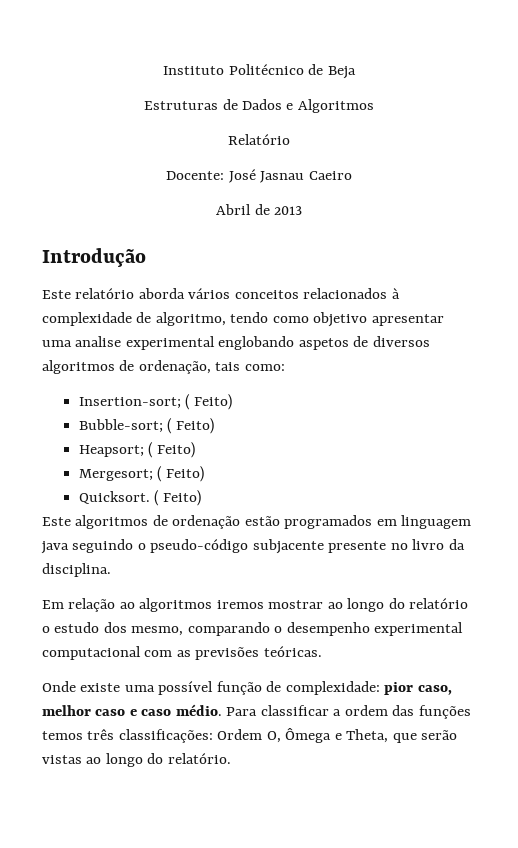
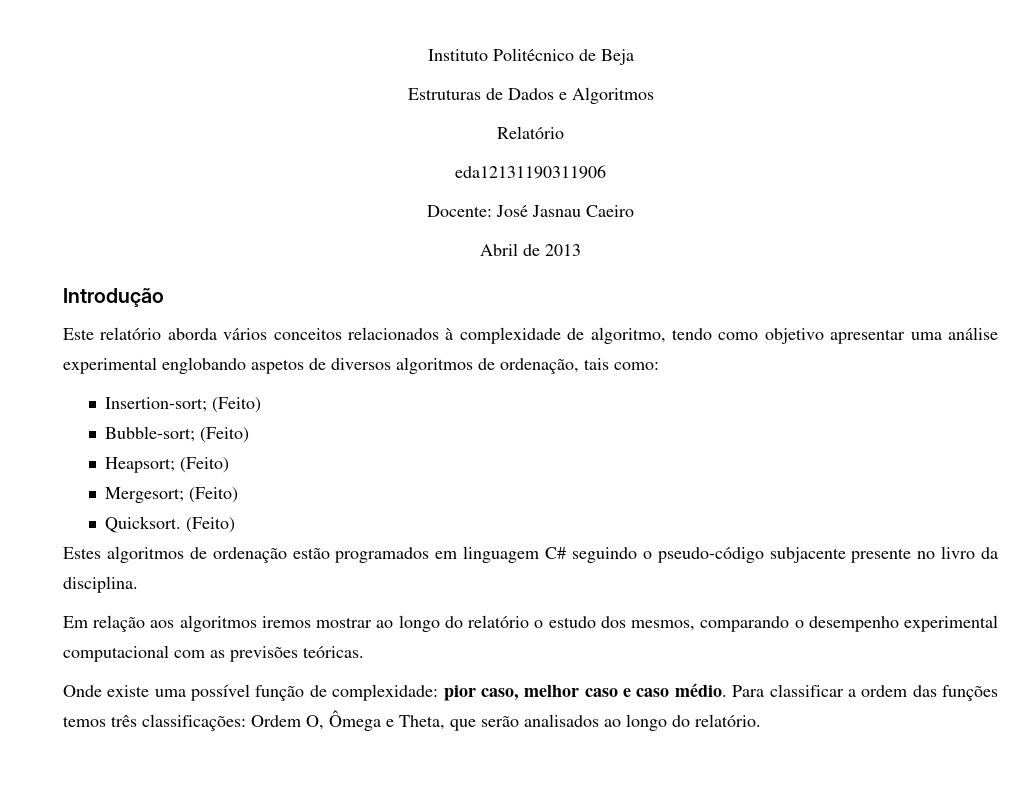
(290, 139) none -> [455,165,606,179] // eda12131190311906
[75,336,122,347] analise -> [947,327,998,340] análise
[185,394,232,410] ( Feito) -> [212,397,262,413] (Feito)
[167,418,214,434] ( Feito) -> [200,427,250,443] (Feito)
[148,442,195,458] ( Feito) -> [180,457,230,473] (Feito)
[157,466,204,482] ( Feito) -> [189,487,239,503] (Feito)
[154,490,201,506] [42,517,71,526] ( Feito) // Este -> [186,517,236,533] [63,547,101,559] (Feito) // Estes
[41,541,69,554] java -> [545,547,566,559] C#
[119,602,135,609] ao -> [150,620,175,628] aos
[131,626,184,636] mesmo, -> [631,620,696,631] mesmos,
[42,755,82,764] vistas -> [524,714,599,727] analisados

